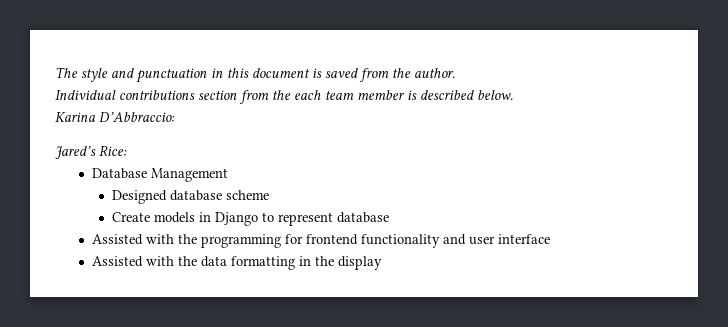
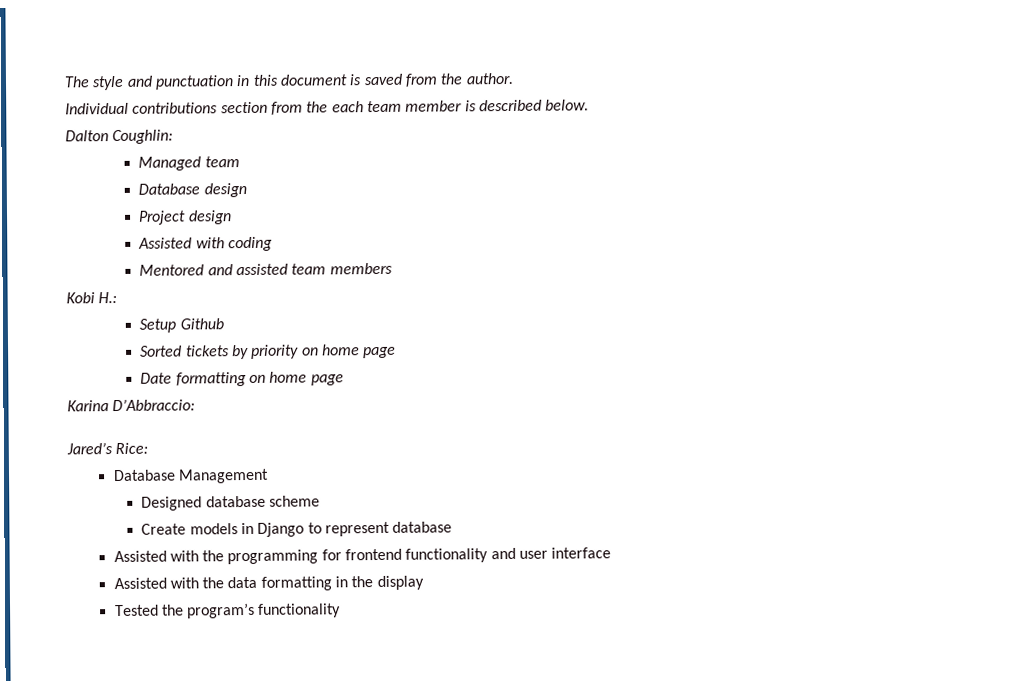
(513, 95) none -> [65,129,174,145] [138,156,240,171] [138,182,247,198] [138,210,232,225] [138,236,274,252] [139,262,393,276] [66,291,118,304] [139,318,224,333] [140,344,397,360] [140,371,344,387] // Dalton Coughlin: // Managed team // Database design // Project design // Assisted with coding // Mentored and assisted team members // Kobi H.: // Setup Github // Sorted tickets by priority on home page // Date formatting on home page
(382, 263) none -> [114,602,342,619] // Tested the program’s functionality

